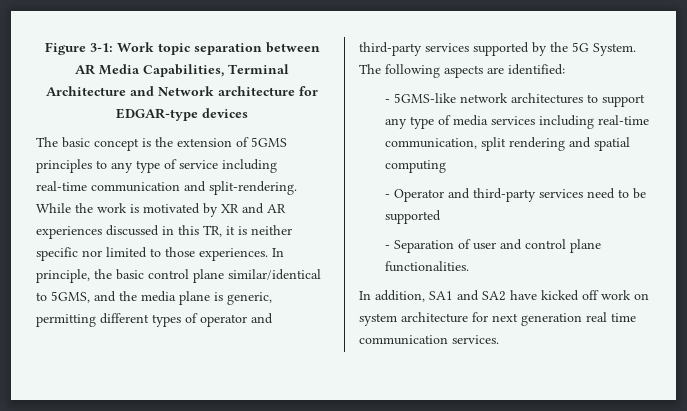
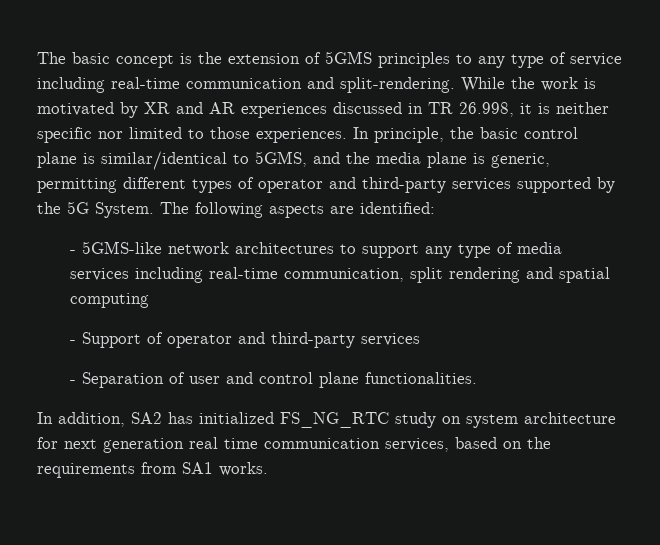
[44,42,320,55] [75,64,289,77] [46,86,318,96] [116,108,248,121] Figure 3-1: Work topic separation between AR Media Capabilities, Terminal Architecture and Network architecture for EDGAR-type devices // -> (37, 58) none
[178,225,222,237] this TR, -> [428,102,514,117] TR 26.998,
(224, 276) none -> [83,153,95,164] is
[393,188,646,202] [384,210,441,224] Operator and third-party services need to be supported -> [81,332,420,348] Support of operator and third-party services
[429,290,631,301] SA1 and SA2 have kicked off work -> [131,412,436,428] SA2 has initialized FS_NG_RTC study
[452,335,499,344] services. -> [385,437,551,452] [37,462,268,478] services, based on the requirements from SA1 works.

